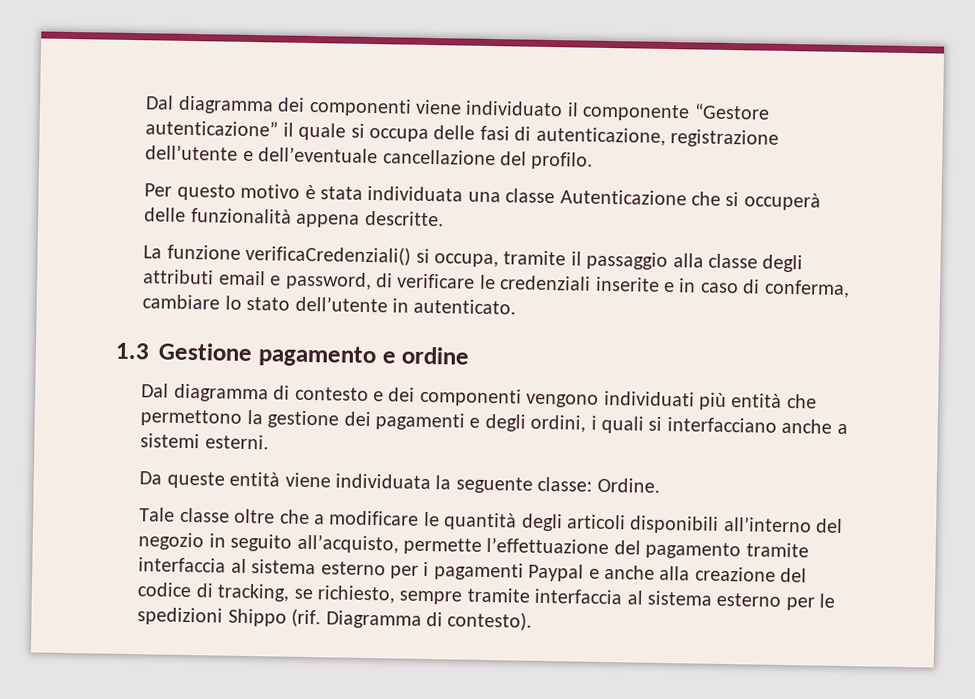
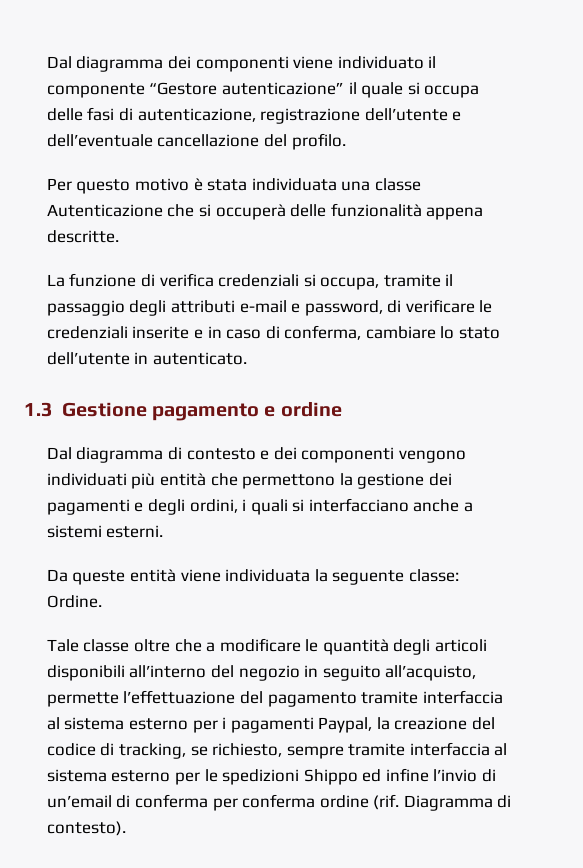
[245,244,412,266] verificaCredenziali() -> [140,273,300,287] di verifica credenziali
[672,253,758,269] alla classe -> (125, 308) none
[218,270,266,286] email -> [239,300,287,313] e-mail
[528,563,691,582] Paypal e anche alla -> [318,717,390,733] Paypal, la
(287, 617) none -> [362,768,497,782] [46,794,369,811] ed infine l’invio di un’email di conferma per conferma ordine

